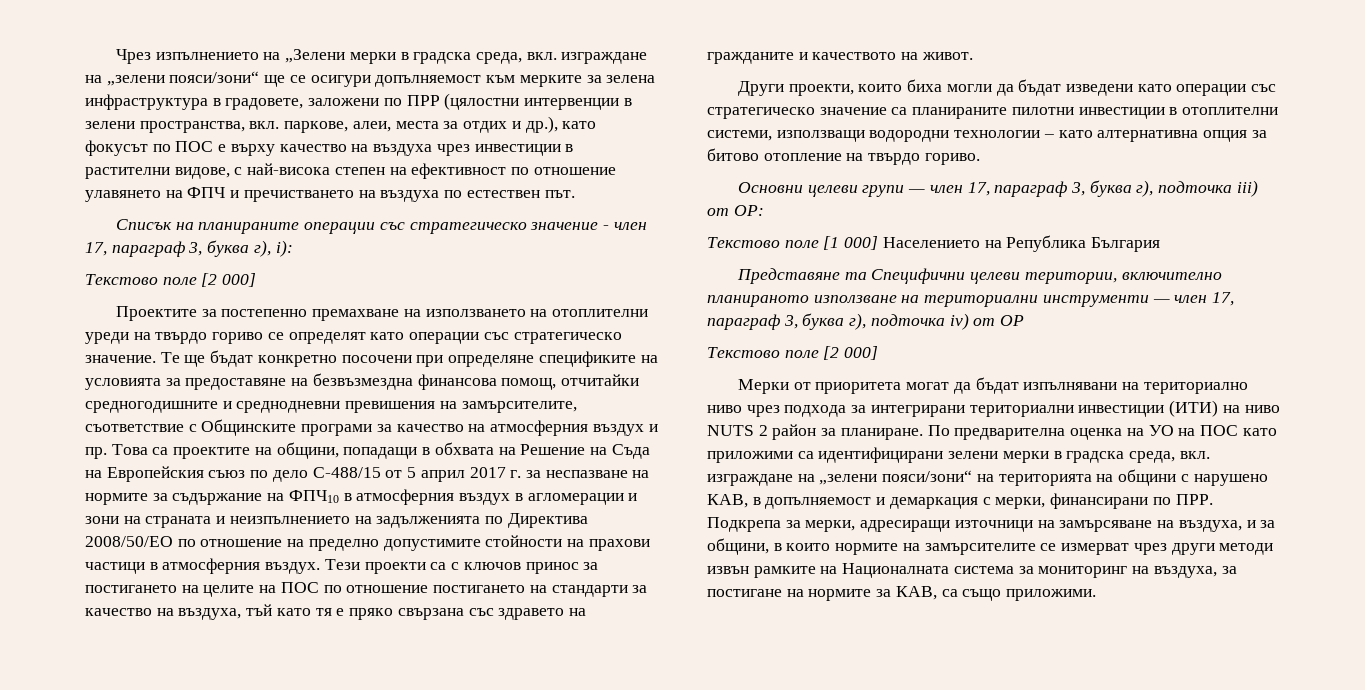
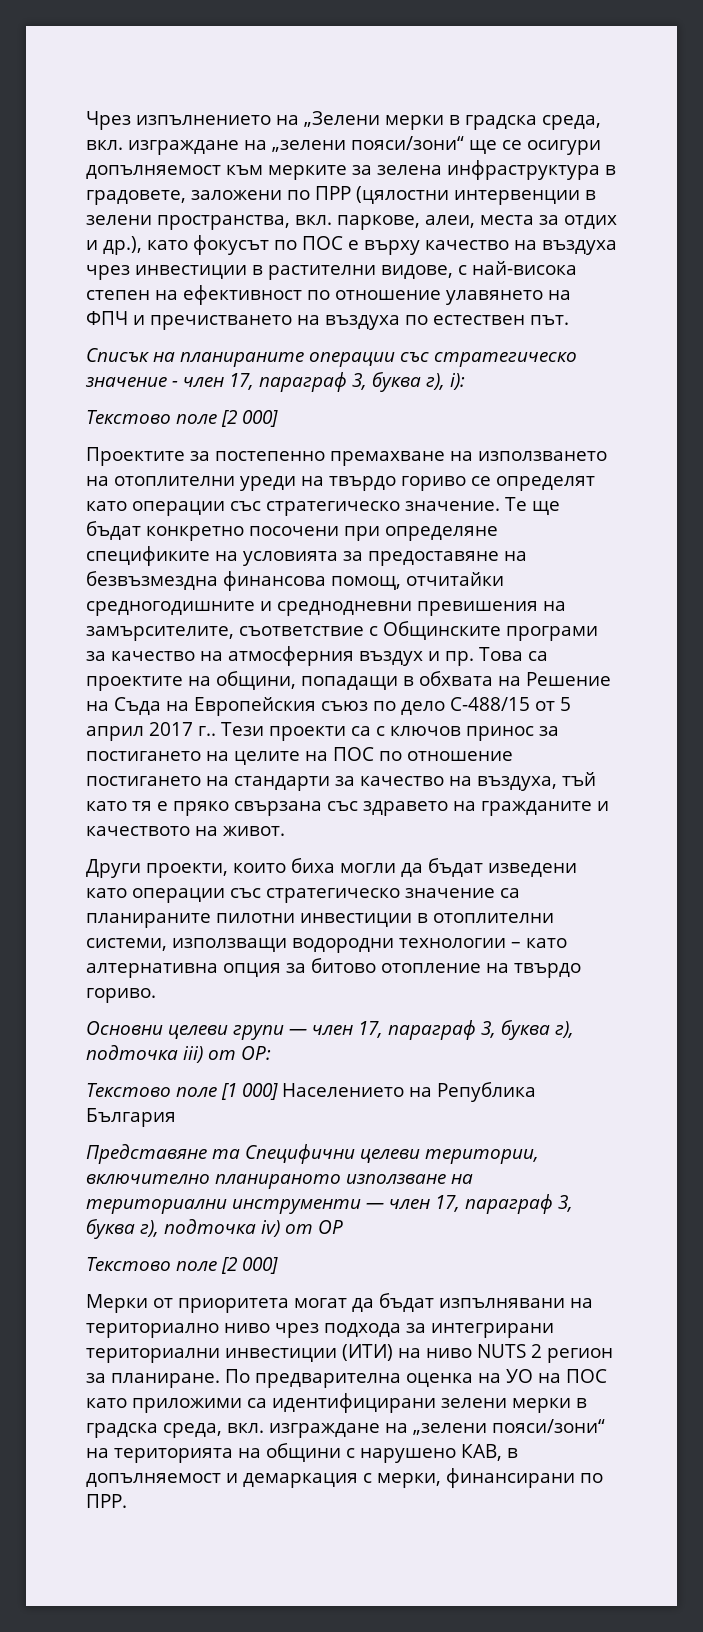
[510,470,650,478] [85,489,638,505] [85,513,588,528] [85,535,650,551] [85,558,321,574] г. за неспазване на нормите за съдържание на ФПЧ10 в атмосферния въздух в агломерации и зони на страната и неизпълнението на задълженията по Директива 2008/50/ЕО по отношение на пределно допустимите стойности на прахови частици в атмосферния въздух. -> [198,726,216,736] г..
[772,424,817,440] район -> [547,1348,613,1363] регион
[707,517,1276,532] [707,538,1274,555] [707,563,1237,578] [707,586,1097,601] Подкрепа за мерки, адресиращи източници на замърсяване на въздуха, и за общини, в които нормите на замърсителите се измерват чрез други методи извън рамките на Националната система за мониторинг на въздуха, за постигане на нормите за КАВ, са също приложими. -> (127, 1501) none

